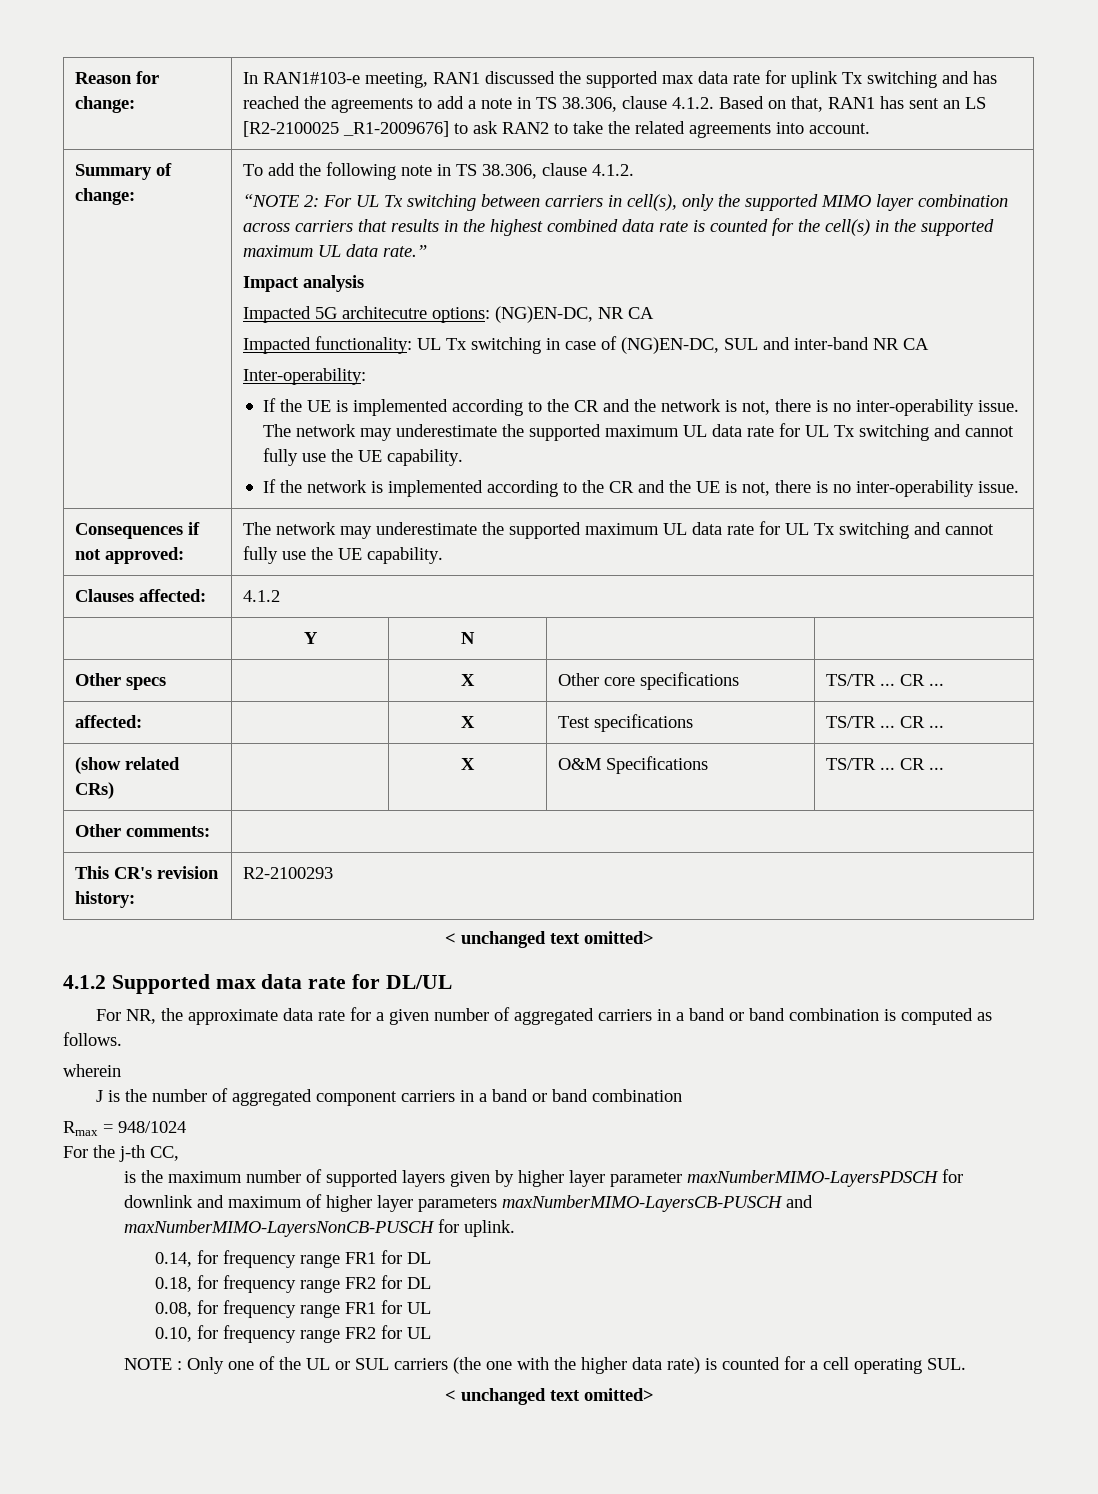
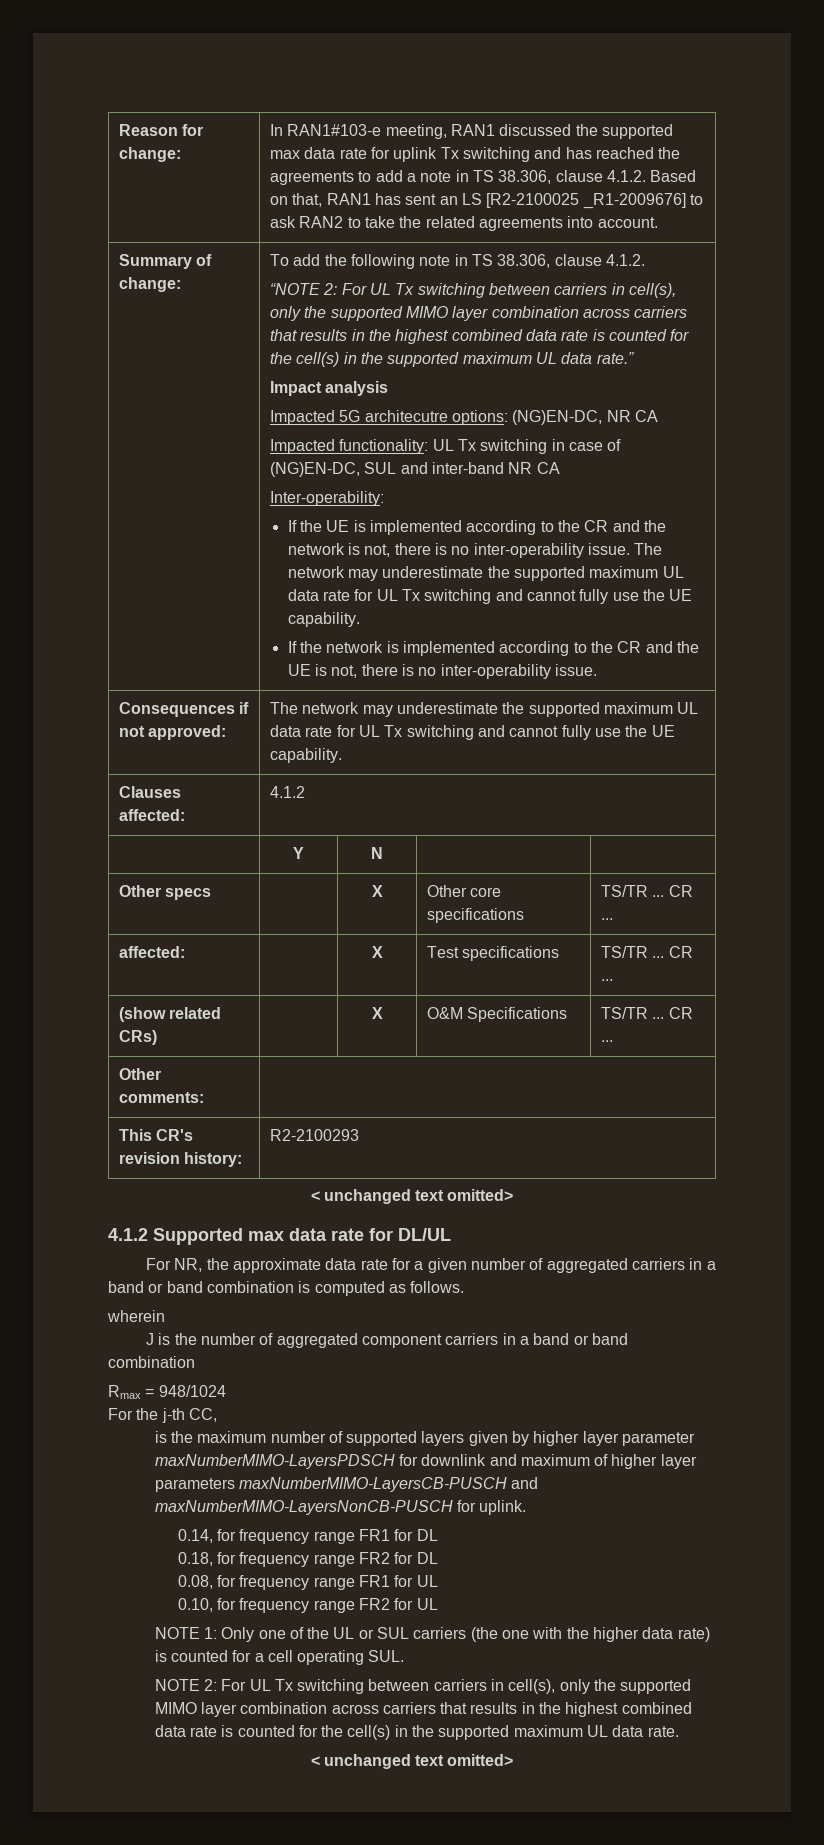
[177,1361,183,1370] : -> [203,1627,217,1639] 1:
(967, 1364) none -> [154,1679,692,1694] [154,1702,692,1717] [154,1725,679,1740] // NOTE 2: For UL Tx switching between carriers in cell(s), only the supported MIMO layer combination across carriers that results in the highest combined data rate is counted for the cell(s) in the supported maximum UL data rate.

